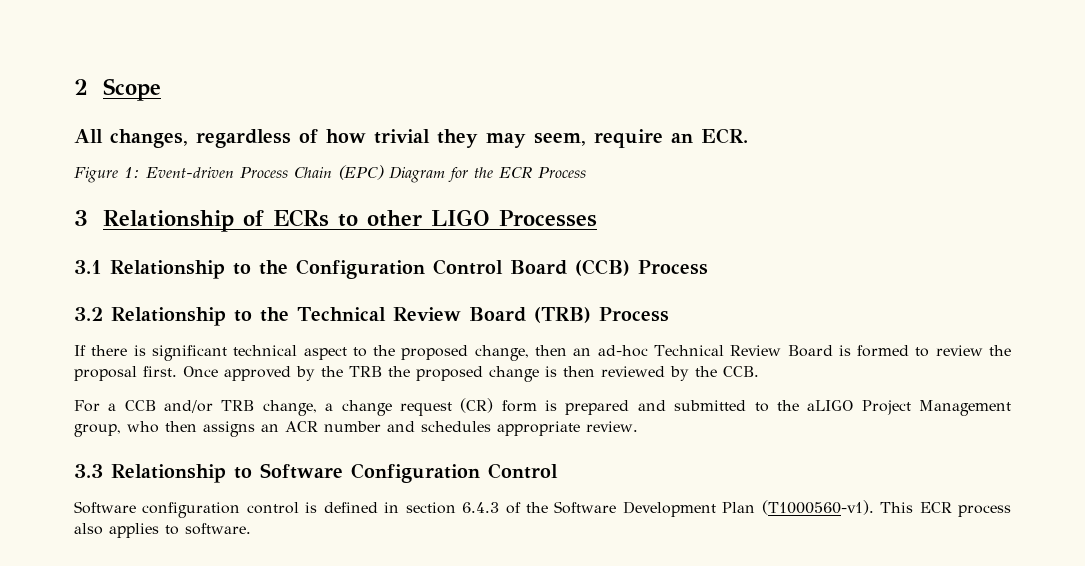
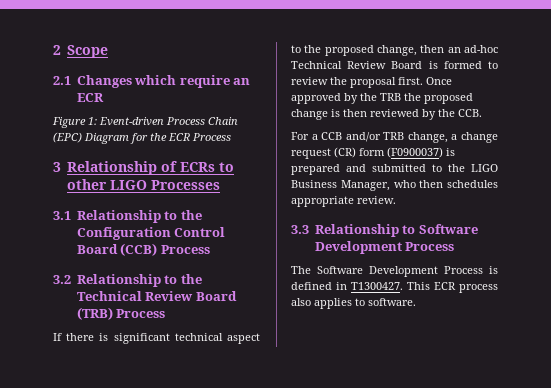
[74,129,586,148] All changes, regardless of how trivial they may seem, -> [53,75,177,88] 2.1 Changes which
[701,128,748,144] ECR. -> [76,93,104,102] ECR
(537, 406) none -> [387,147,443,158] (F0900037)
[807,400,1011,416] [74,421,415,437] aLIGO Project Management group, who then assigns an ACR number and -> [471,164,498,172] [291,180,444,191] LIGO Business Manager, who then
[351,463,558,483] [74,500,874,518] Configuration Control // Software configuration control is defined in section 6.4.3 of the Software Development Plan (T1000560-v1). -> [314,241,455,254] [291,266,498,277] [291,282,403,290] Development Process // The Software Development Process is defined in T1300427.

